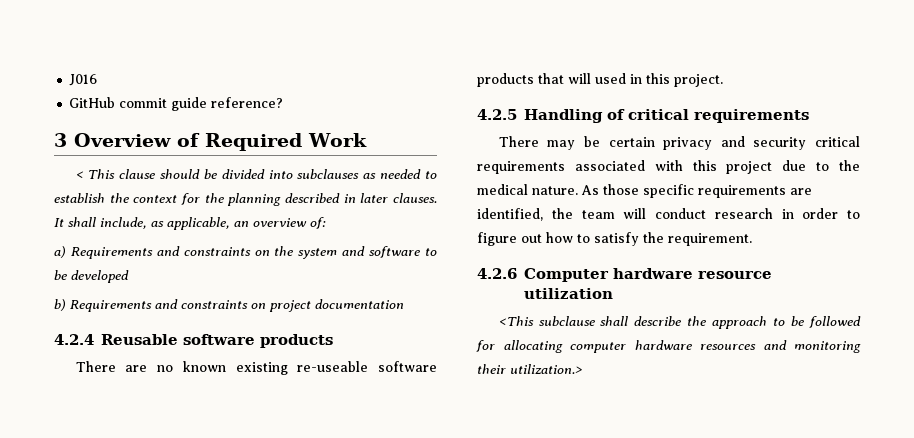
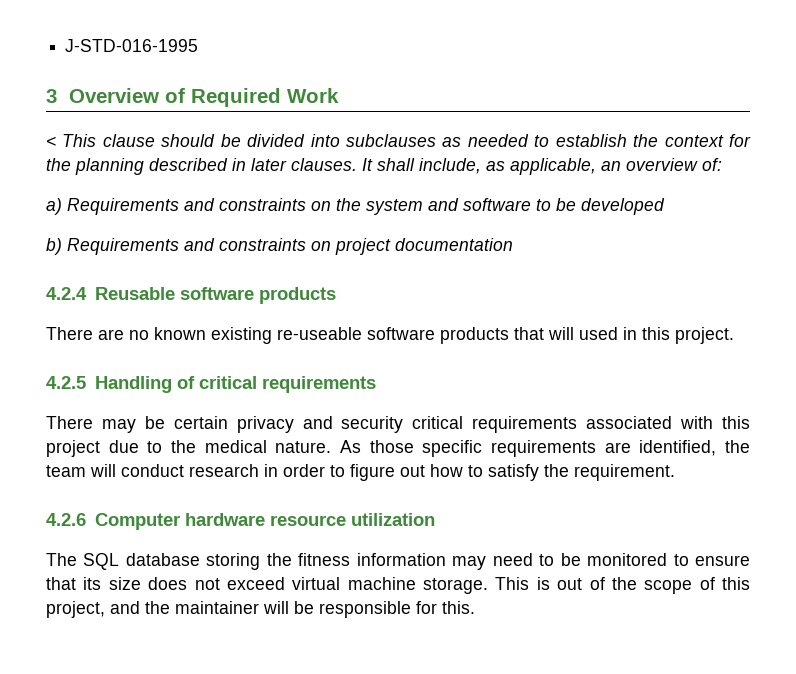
[69,74,98,86] [69,97,284,111] J016 // GitHub commit guide reference? -> [65,39,199,52] J-STD-016-1995
[498,316,861,329] [476,340,861,353] [477,364,583,374] <This subclause shall describe the approach to be followed for allocating computer hardware resources and monitoring their utilization.> -> [46,553,750,570] [46,577,750,594] [46,601,475,618] The SQL database storing the fitness information may need to be monitored to ensure that its size does not exceed virtual machine storage. This is out of the scope of this project, and the maintainer will be responsible for this.

